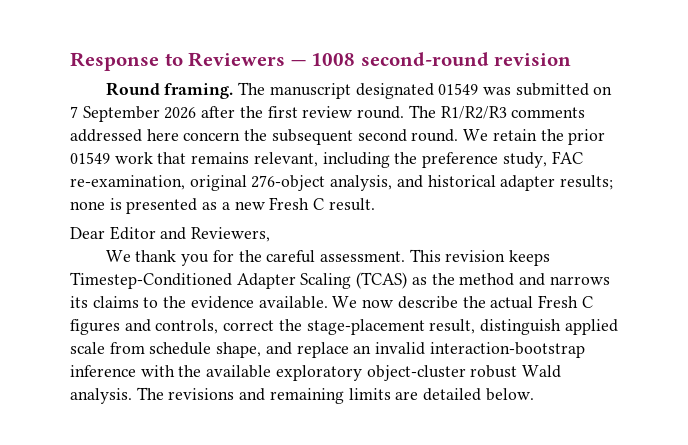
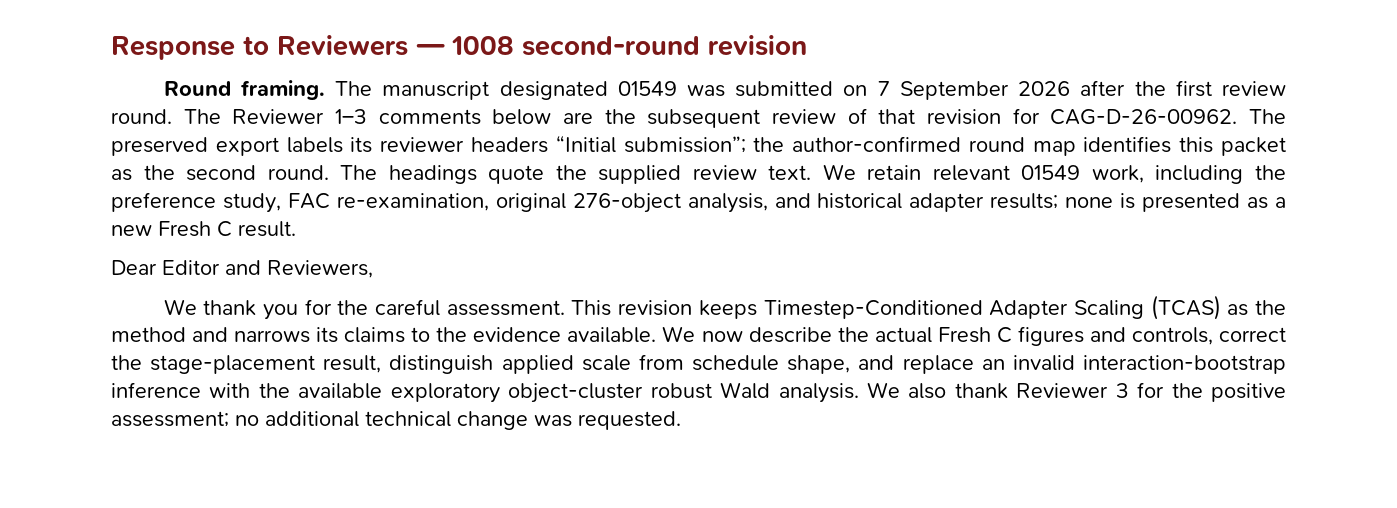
[440,106,586,119] [70,129,606,145] [70,152,318,167] R1/R2/R3 comments addressed here concern the subsequent second round. We retain the prior 01549 work that remains relevant, -> [232,108,1286,128] [111,135,1286,156] [111,164,1144,184] Reviewer 1–3 comments below are the subsequent review of that revision for CAG-D-26-00962. The preserved export labels its reviewer headers “Initial submission”; the author-confirmed round map identifies this packet as the second round. The headings quote the supplied review text. We retain relevant 01549 work,
[136,387,534,404] The revisions and remaining limits are detailed below. -> [866,382,1286,402] [111,411,681,430] We also thank Reviewer 3 for the positive assessment; no additional technical change was requested.

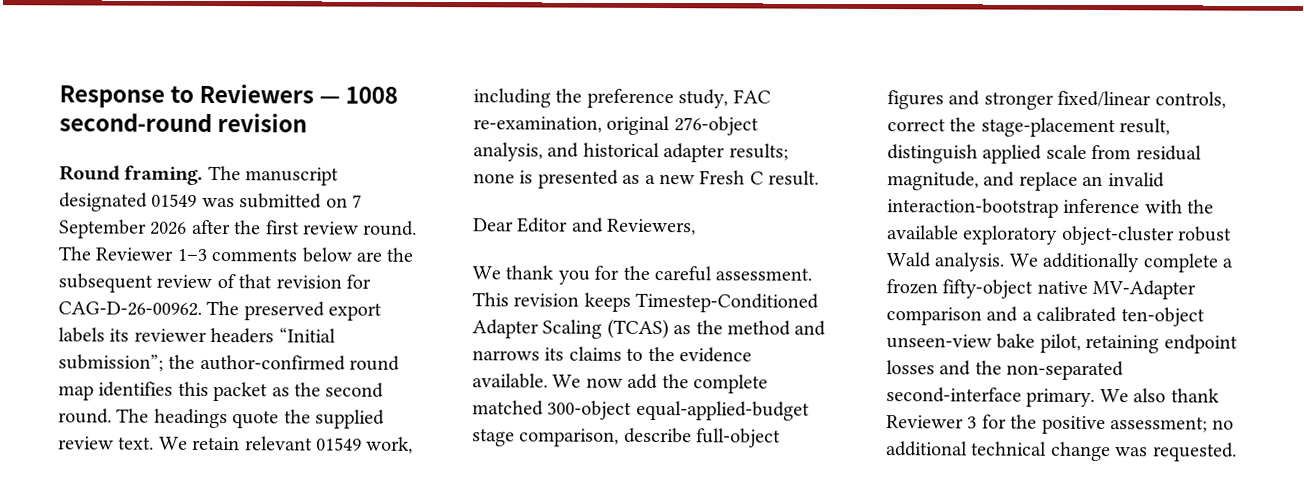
[748,326,1126,346] describe the actual Fresh C figures and -> [627,373,768,394] [472,400,810,421] [472,427,782,448] [887,90,1152,110] add the complete matched 300-object equal-applied-budget stage comparison, describe full-object figures and stronger fixed/linear
[692,355,851,374] schedule shape, -> [1135,145,1202,161] [887,171,979,191] residual magnitude,
(900, 390) none -> [1042,252,1233,273] [886,279,1197,300] [886,306,1205,327] [886,333,1238,354] [886,360,1125,381] [886,387,1129,408] additionally complete a frozen fifty-object native MV-Adapter comparison and a calibrated ten-object unseen-view bake pilot, retaining endpoint losses and the non-separated second-interface primary. We

